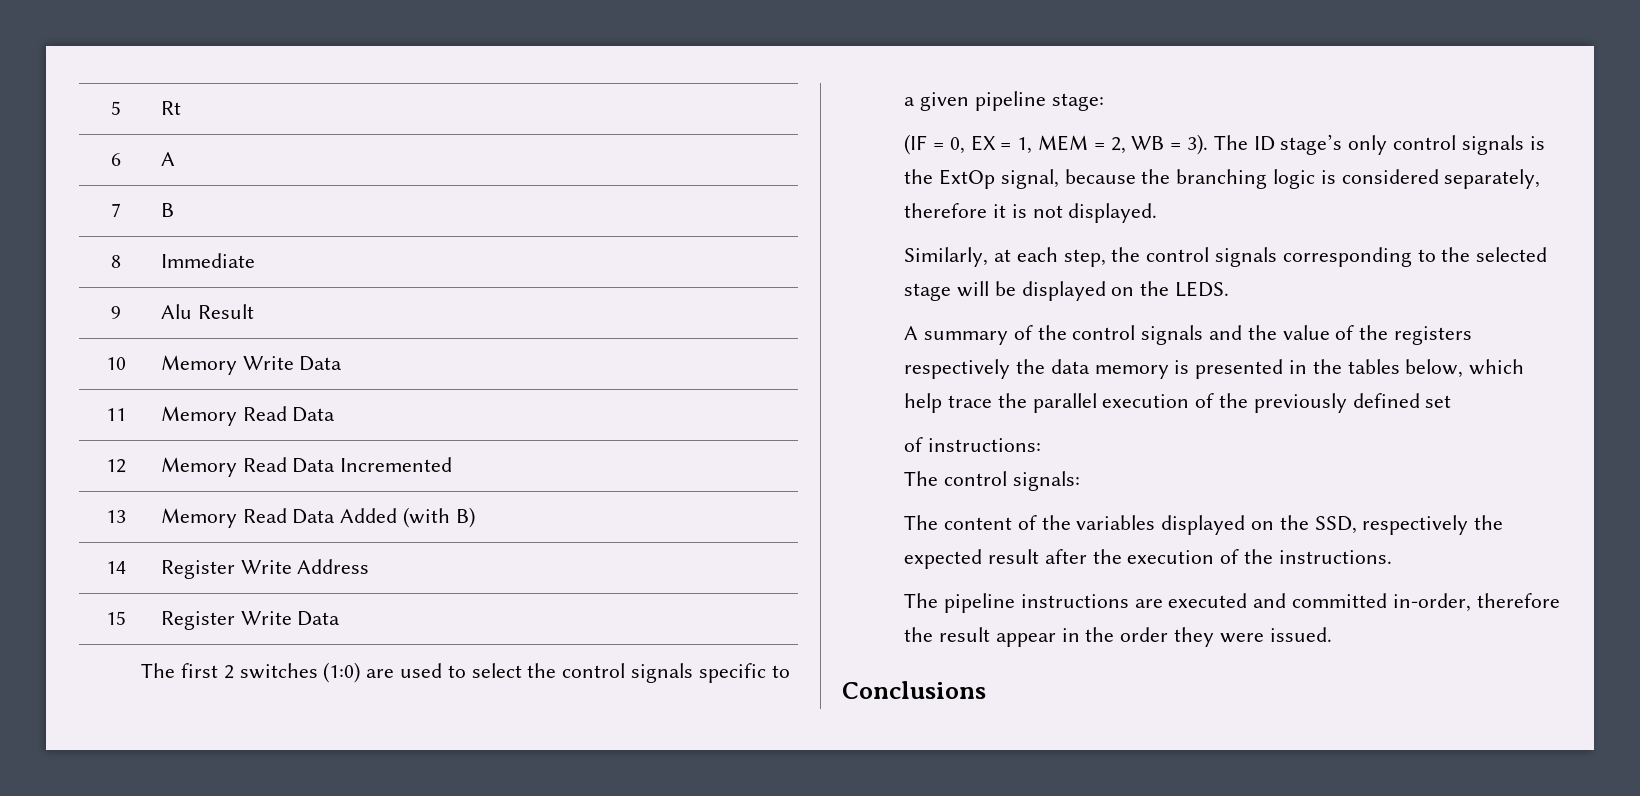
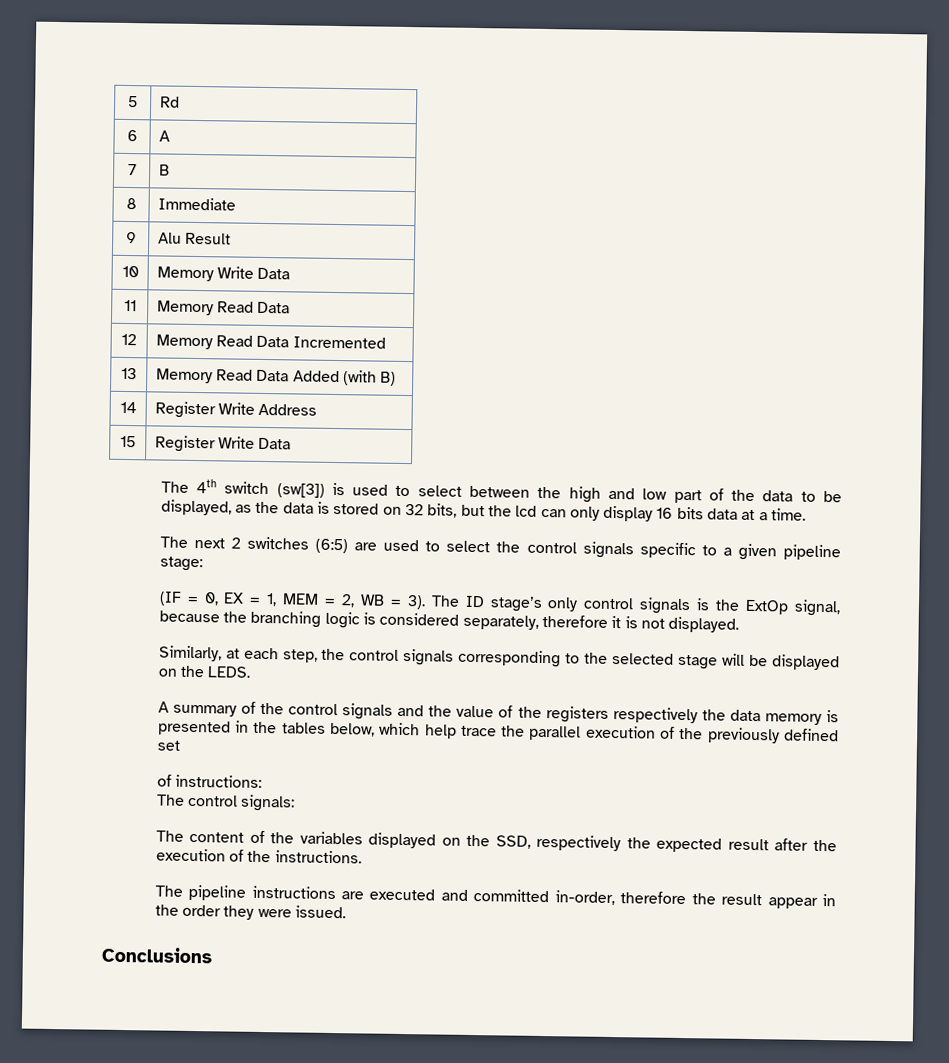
[160,101,181,115] Rt -> [159,96,180,108] Rd
[181,663,219,678] first -> [195,479,842,504] [160,499,807,522] [159,536,225,549] 4th switch (sw[3]) is used to select between the high and low part of the data to be displayed, as the data is stored on 32 bits, but the lcd can only display 16 bits data at a time. // The next
[323,662,361,683] (1:0) -> [315,538,349,554] (6:5)

